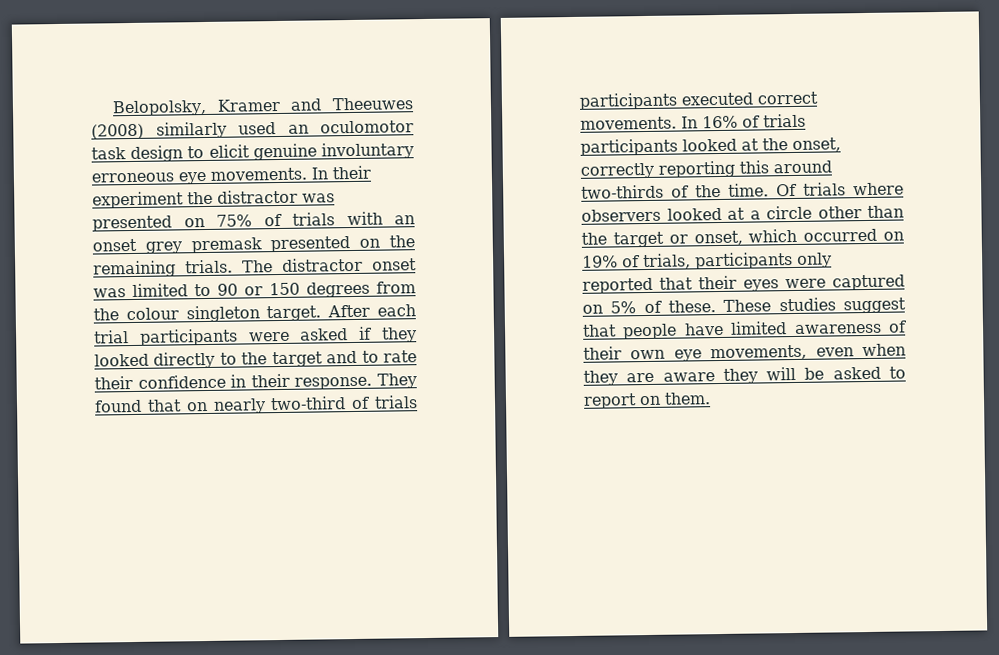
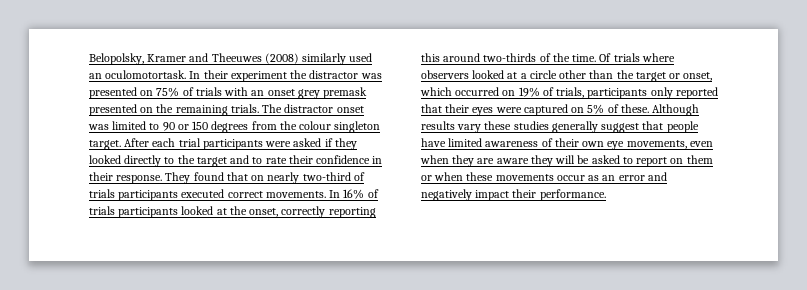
[320,120,414,134] [91,142,414,163] [91,167,307,185] oculomotor task design to elicit genuine involuntary erroneous eye movements. -> [105,70,187,79] oculomotortask.
[723,297,836,312] These studies -> [652,104,700,116] [421,121,598,133] Although results vary these studies generally
[664,392,711,405] them. -> [686,155,713,164] [421,172,667,181] [421,189,606,201] them or when these movements occur as an error and negatively impact their performance.

